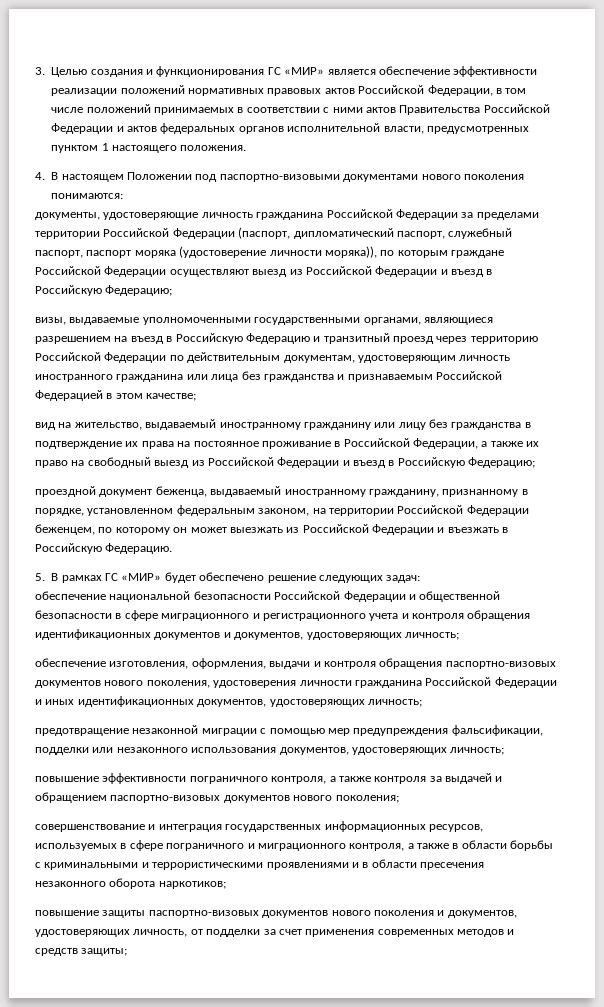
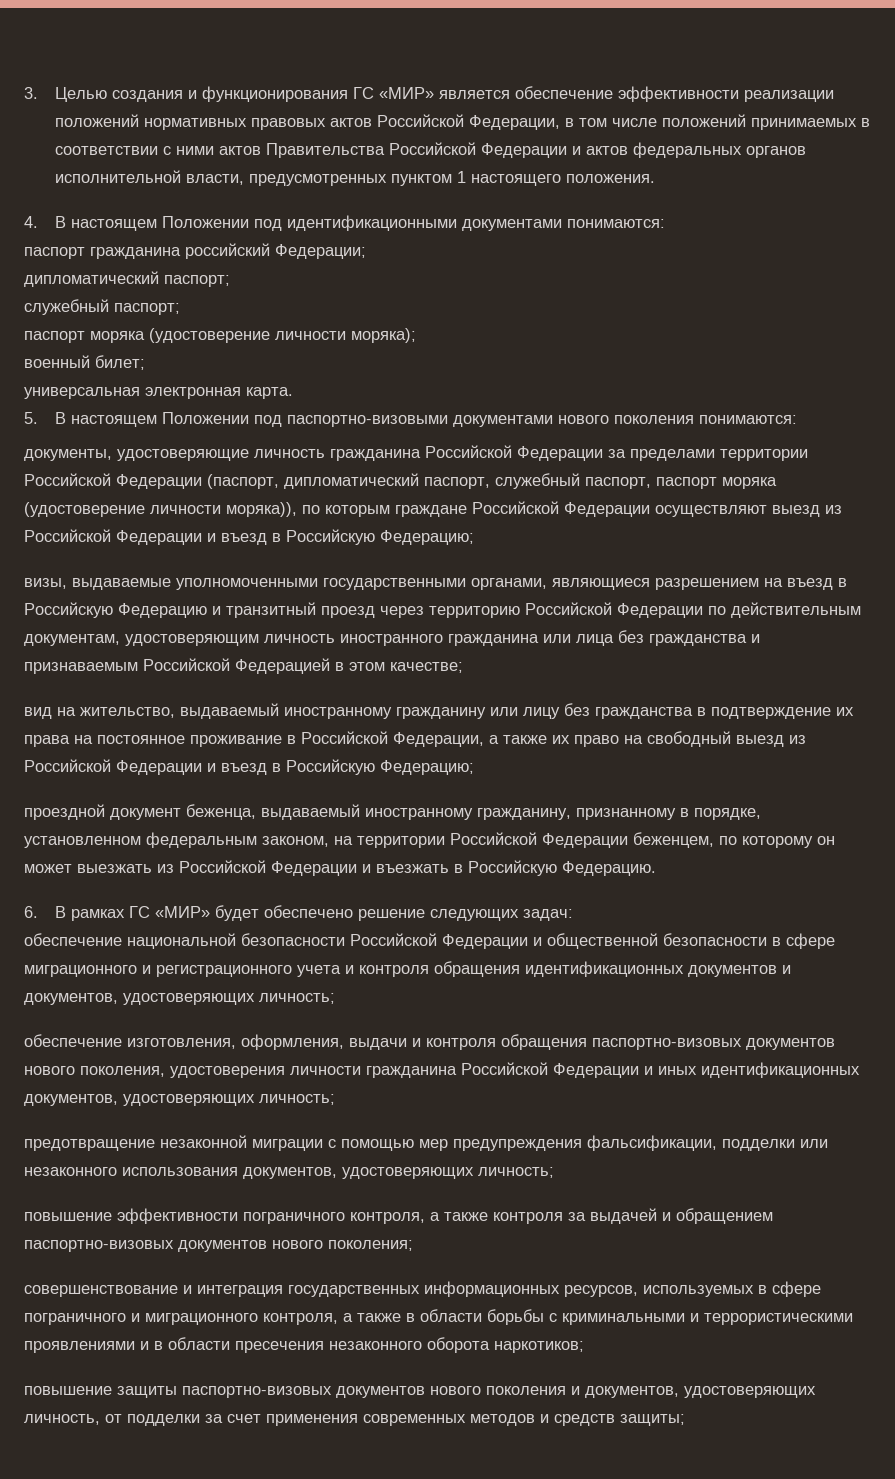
(218, 178) none -> [287,215,666,231] [24,243,366,259] [24,271,230,287] [24,299,180,315] [24,328,416,343] [24,355,145,370] [24,387,293,399] [24,412,283,427] идентификационными документами понимаются: // паспорт гражданина российский Федерации; // дипломатический паспорт; // служебный паспорт; // паспорт моряка (удостоверение личности моряка); // военный билет; // универсальная электронная карта. // 5. В настоящем Положении под
[35,573,45,581] 5. -> [24,906,38,918] 6.

